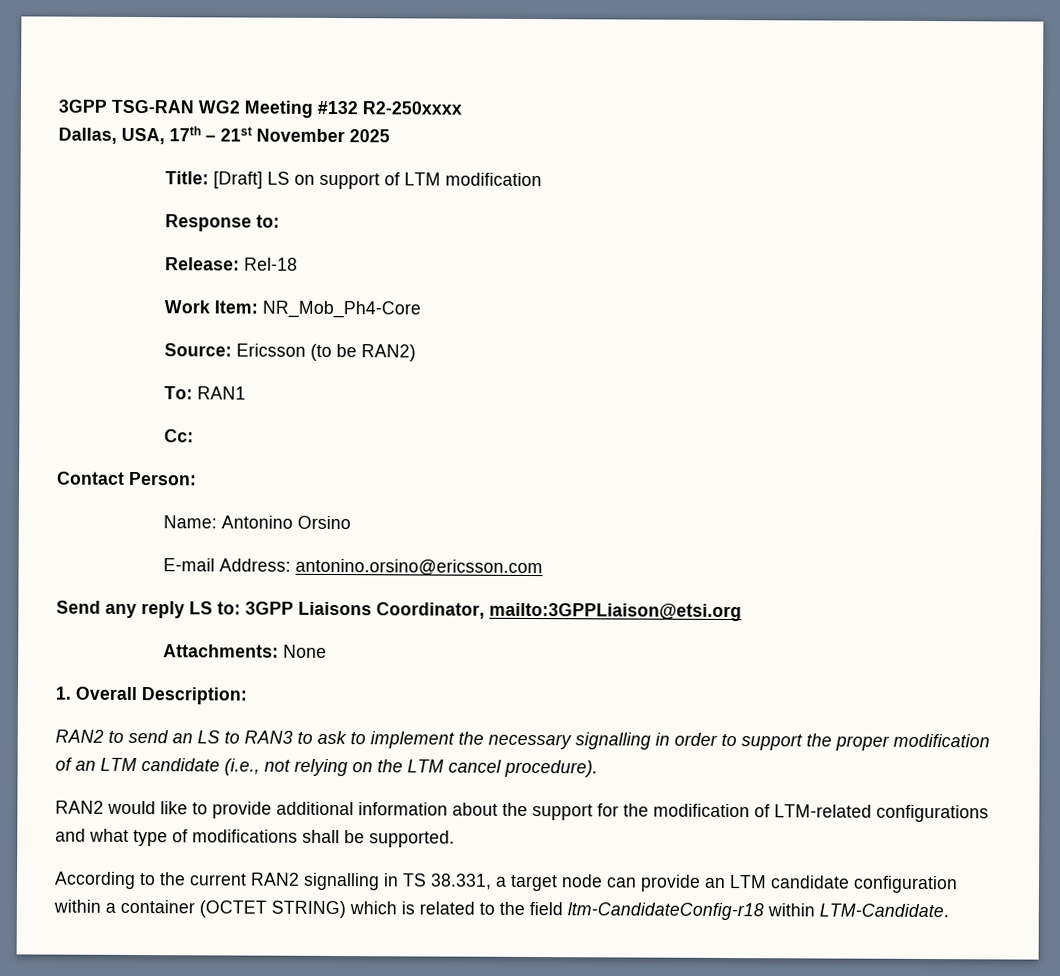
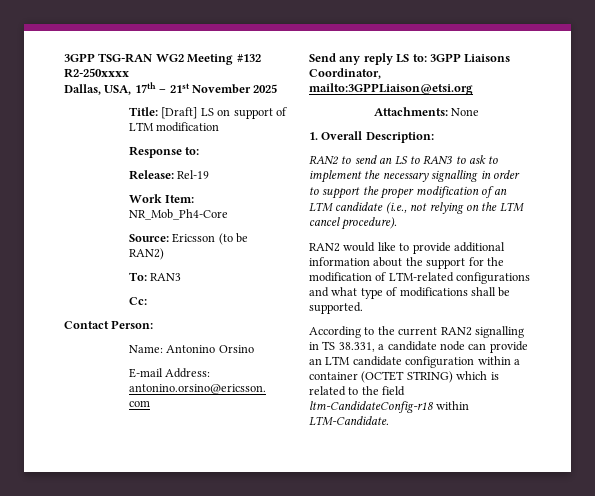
[244,257,299,271] Rel-18 -> [177,170,210,179] Rel-19
[197,386,247,400] RAN1 -> [150,273,182,281] RAN3
[510,874,558,892] target -> [387,341,437,351] candidate

